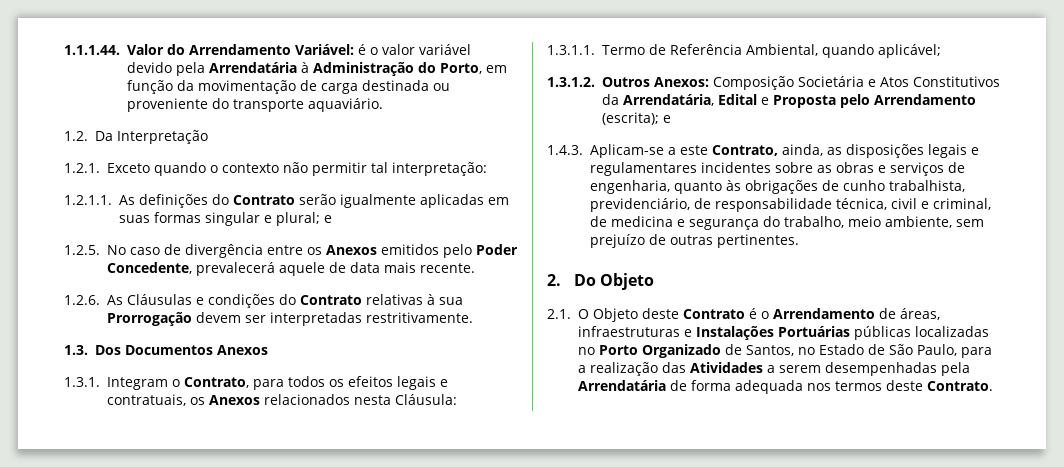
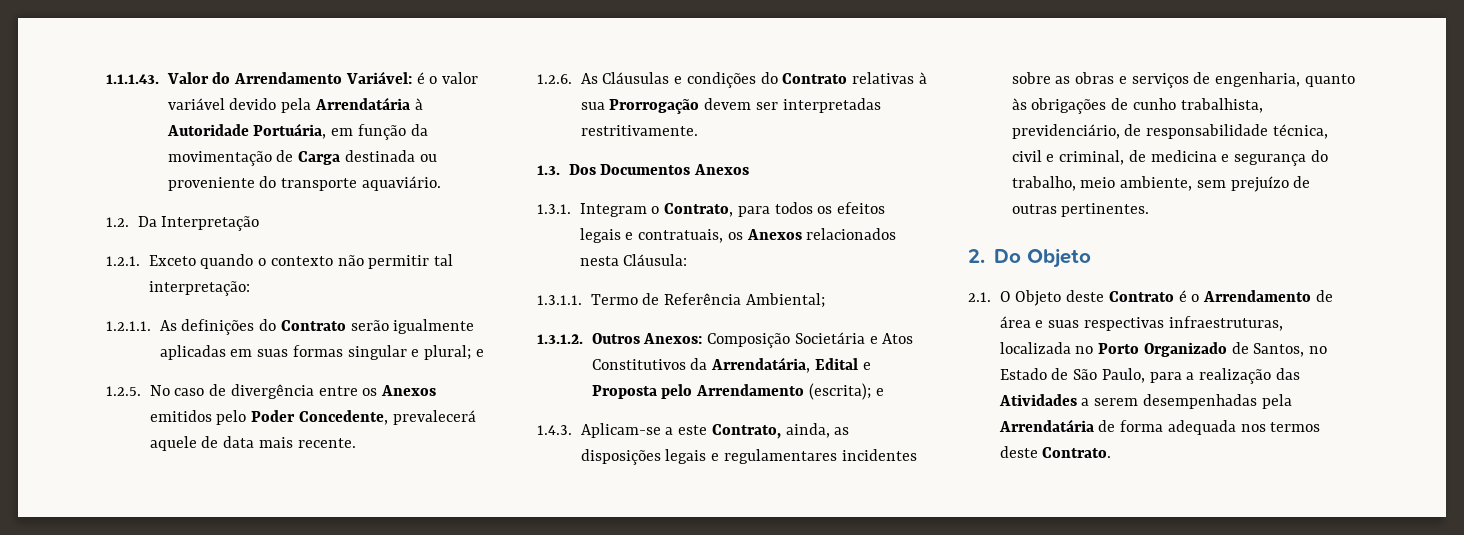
[64,45,120,55] 1.1.1.44. -> [106,74,159,84] 1.1.1.43.
[313,62,482,76] Administração do Porto, -> [166,123,327,139] Autoridade Portuária,
[321,83,358,94] carga -> [298,151,341,165] Carga
[745,44,941,58] Ambiental, quando aplicável; -> [745,293,825,308] Ambiental;
[900,308,940,320] [578,326,989,340] áreas, infraestruturas e Instalações Portuárias públicas localizadas -> [999,316,1283,331] [999,342,1071,354] área e suas respectivas infraestruturas, localizada

